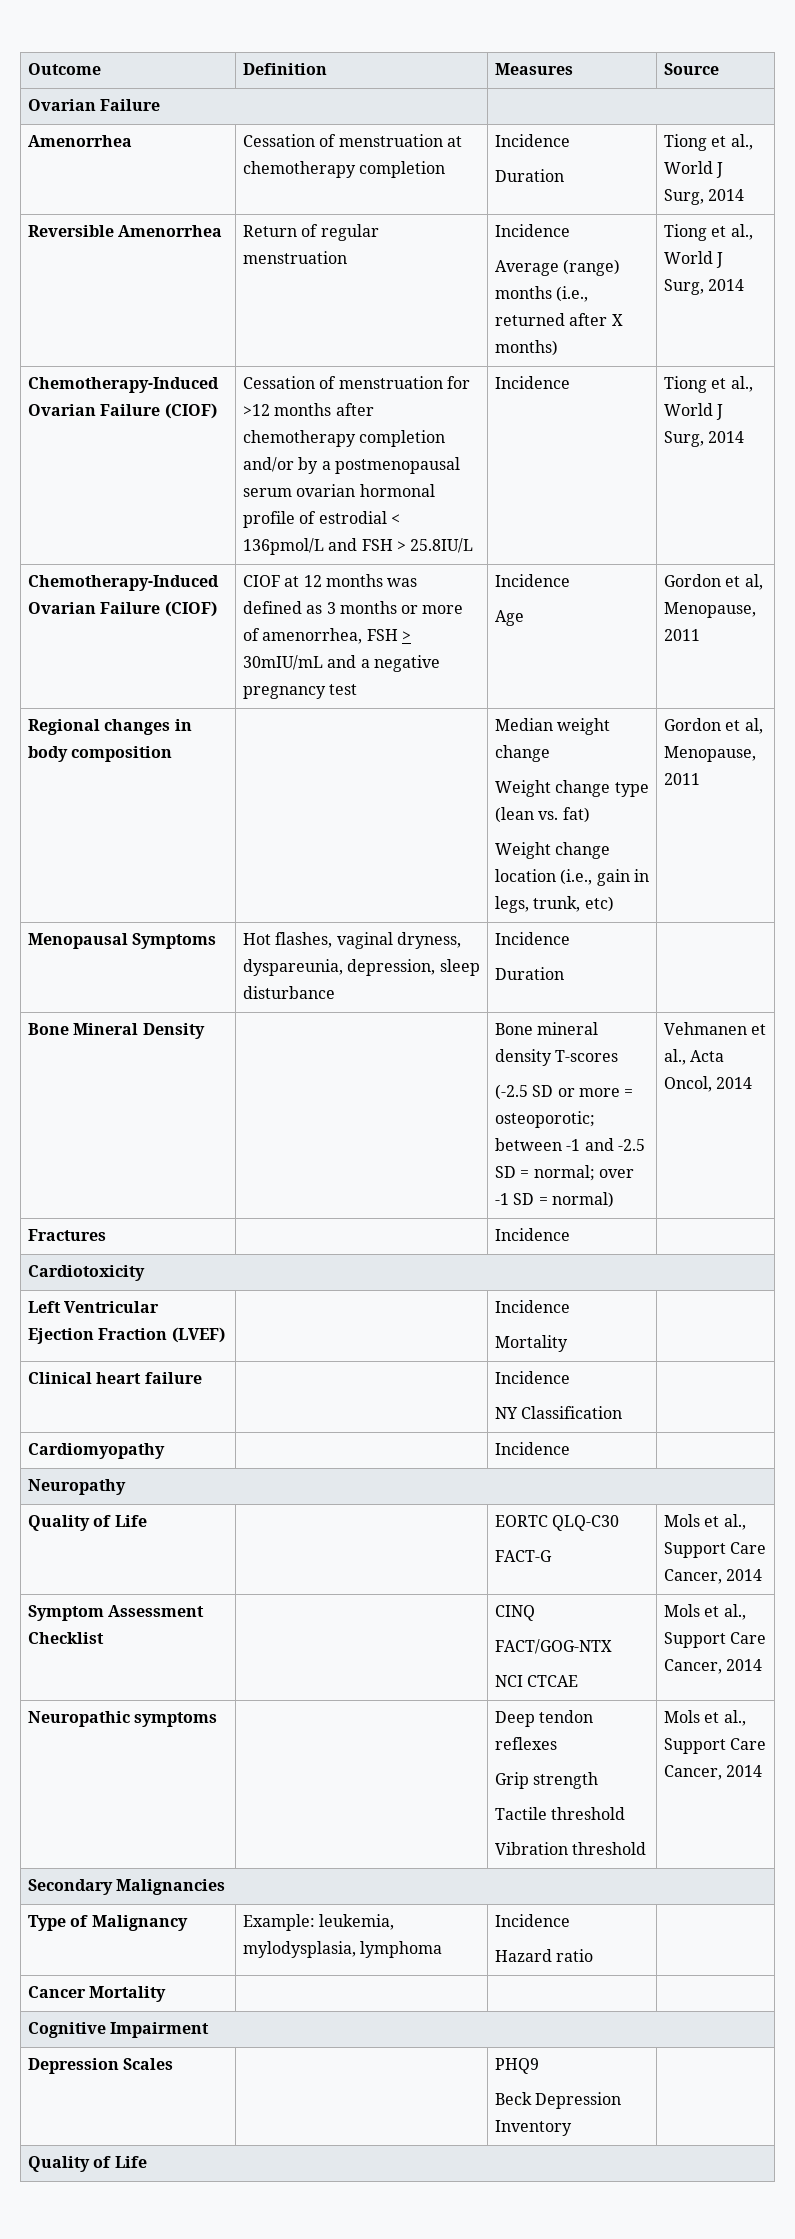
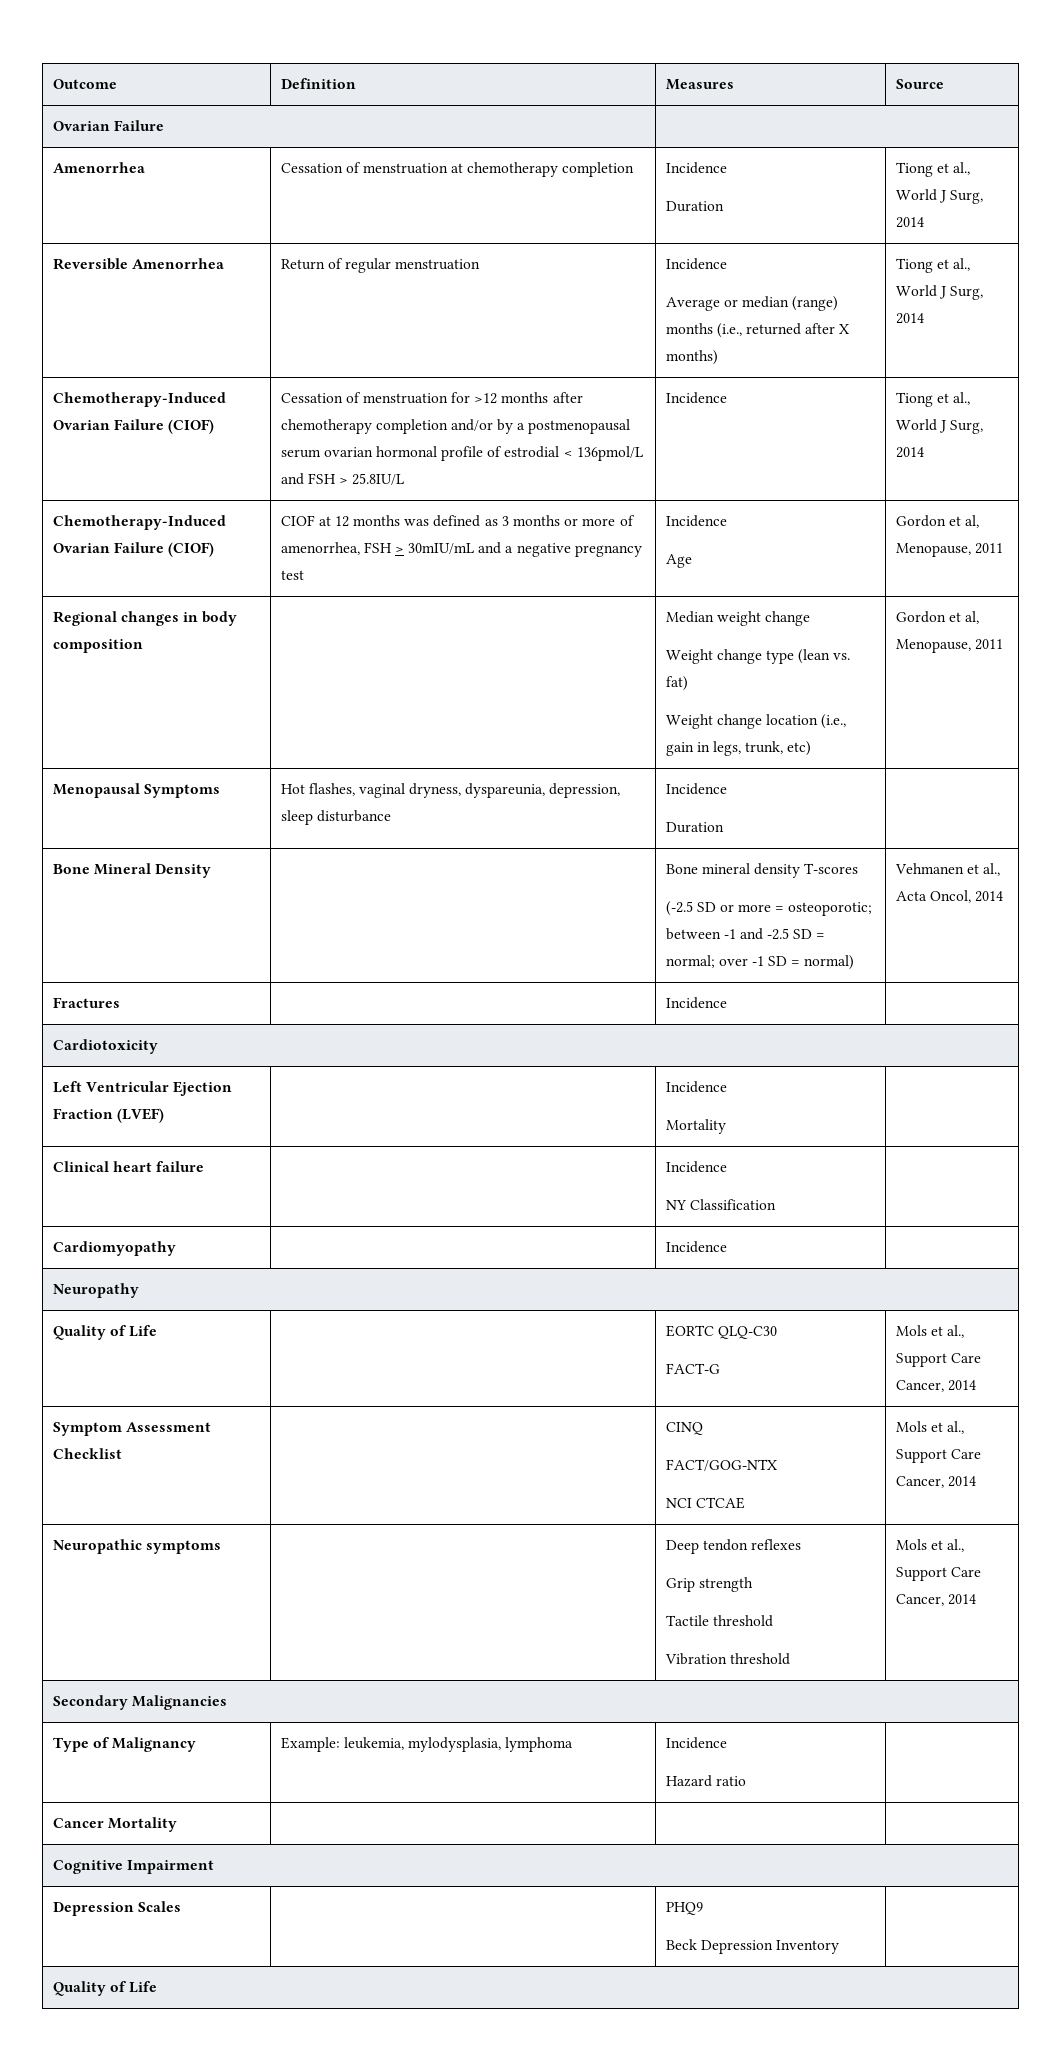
(559, 268) none -> [723,296,789,308] or median

